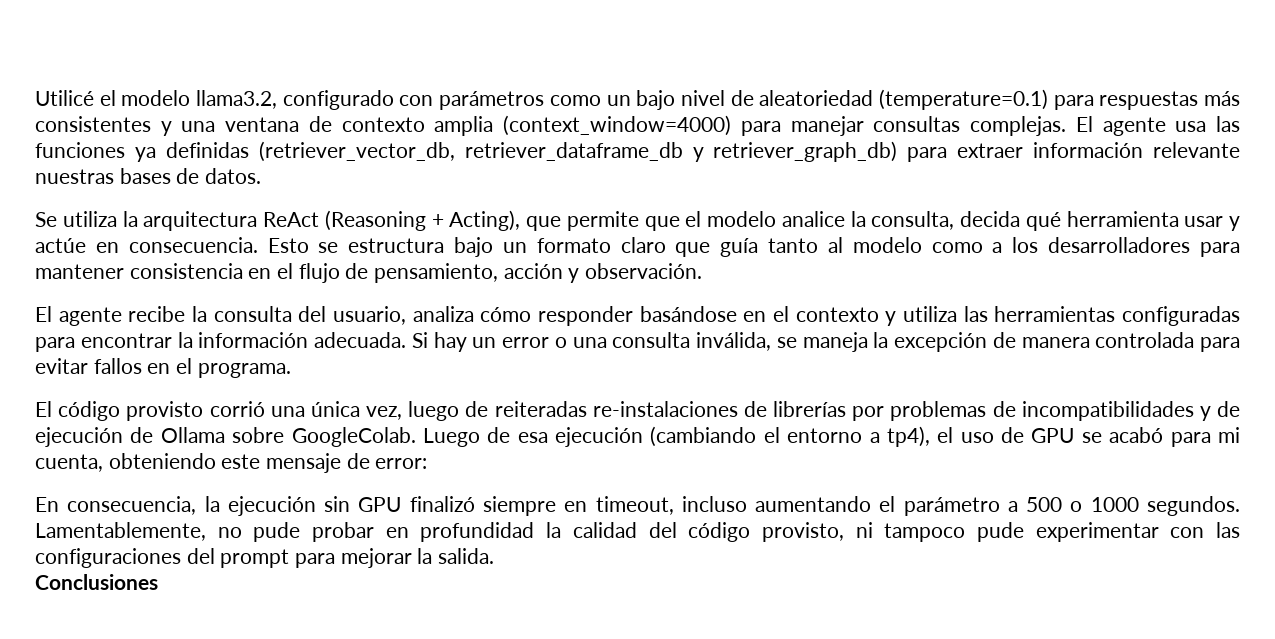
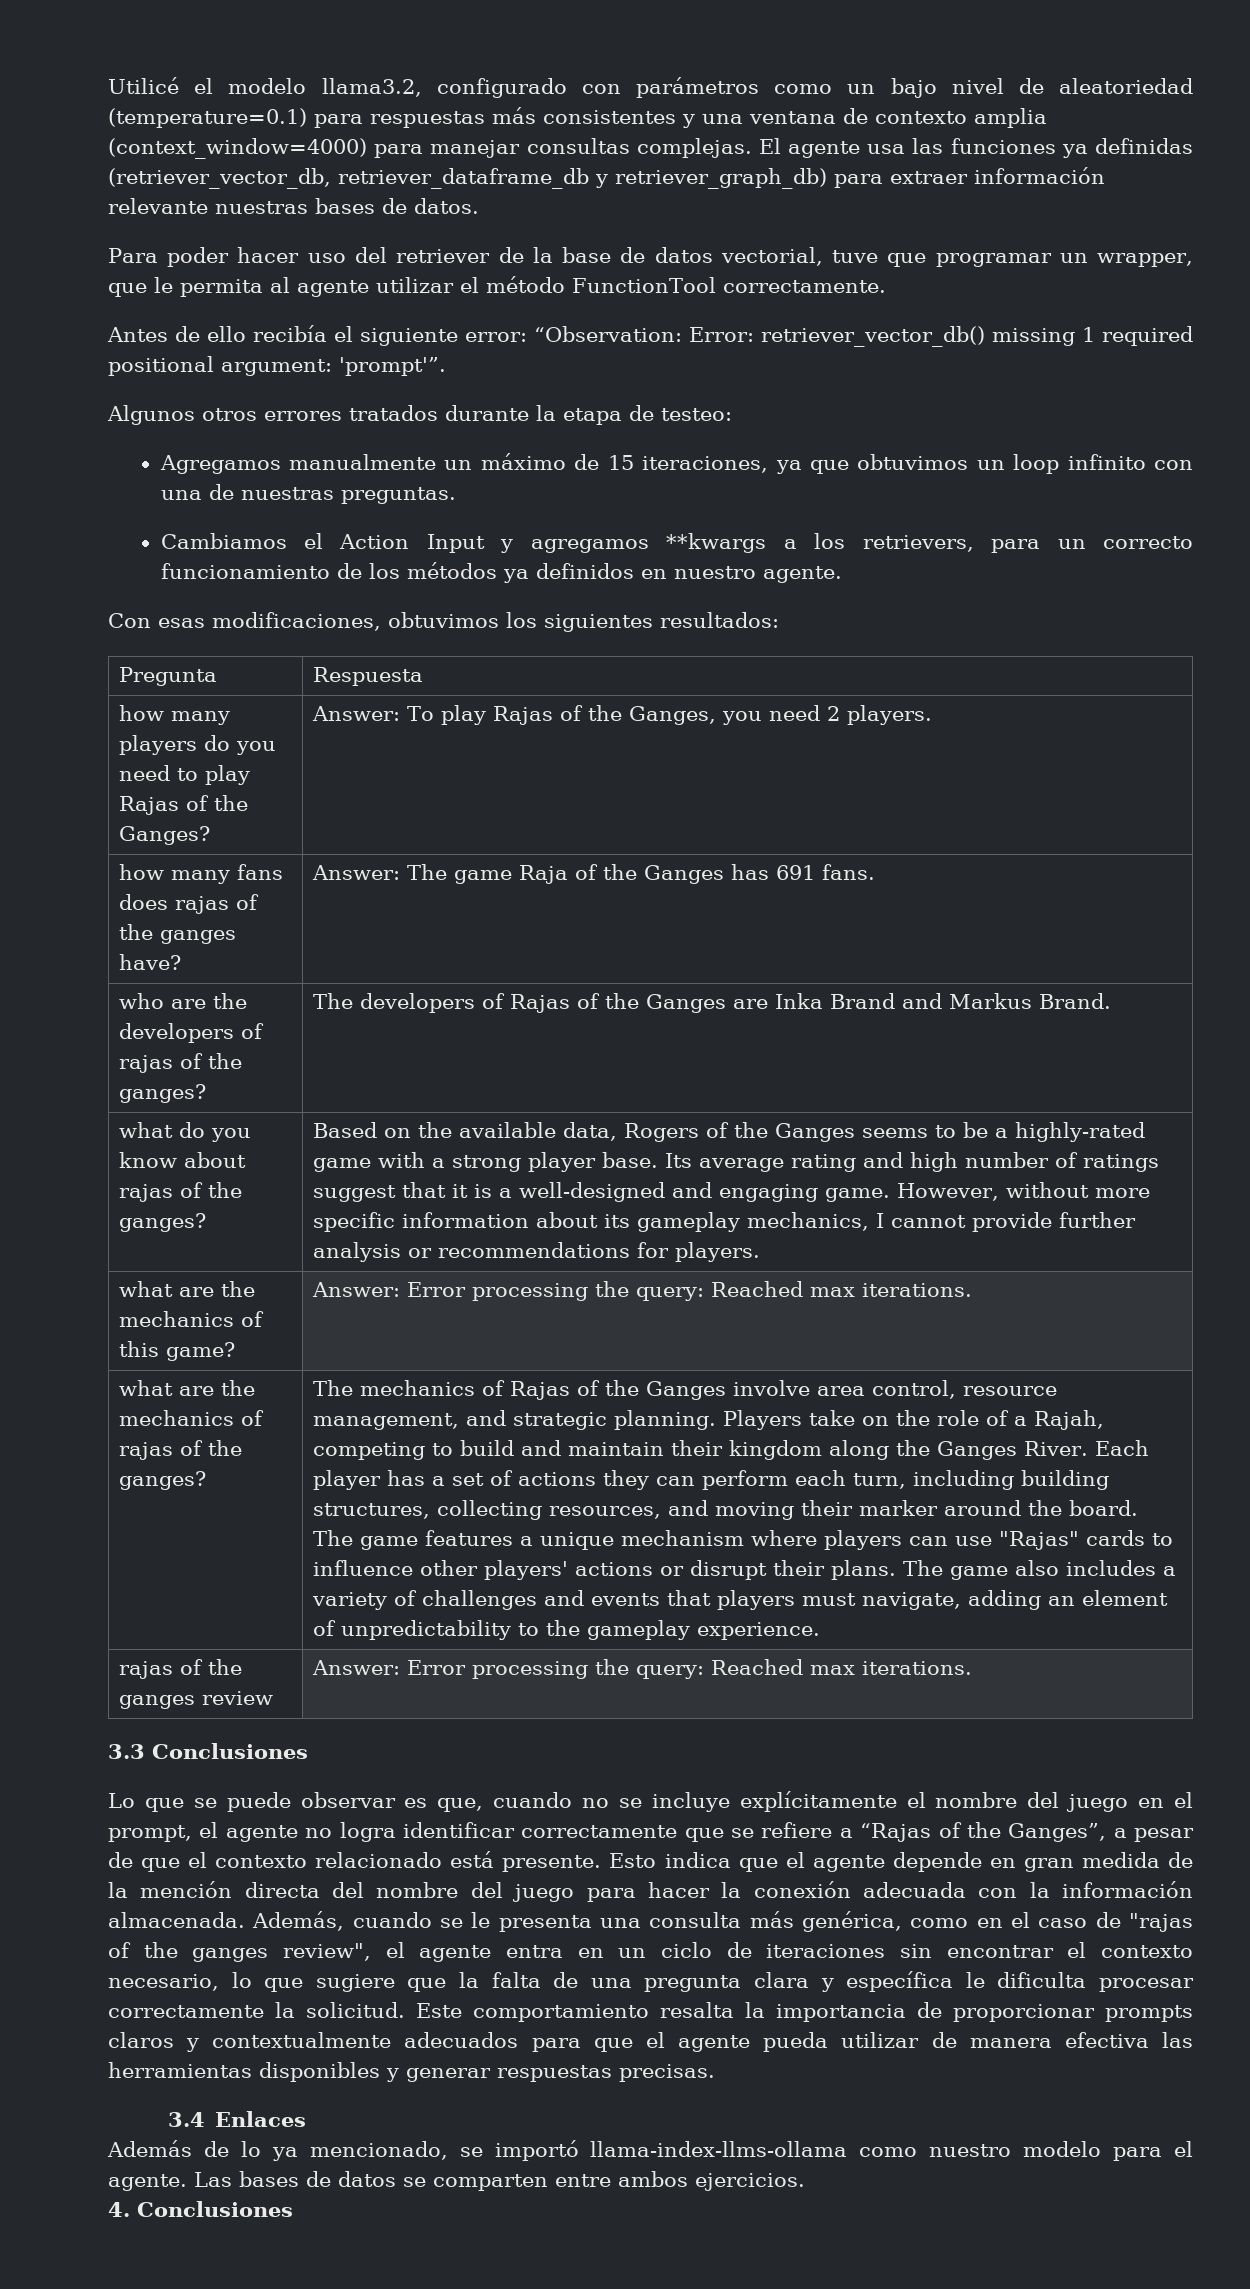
[35,210,1240,231] [35,237,1241,257] [35,263,703,283] [35,306,1240,326] [35,332,1240,352] [35,358,291,378] [35,401,1240,421] [35,426,1240,447] [35,453,428,473] [35,496,1241,516] [35,522,1240,542] [35,548,495,568] Se utiliza la arquitectura ReAct (Reasoning + Acting), que permite que el modelo analice la consulta, decida qué herramienta usar y actúe en consecuencia. Esto se estructura bajo un formato claro que guía tanto al modelo como a los desarrolladores para mantener consistencia en el flujo de pensamiento, acción y observación. // El agente recibe la consulta del usuario, analiza cómo responder basándose en el contexto y utiliza las herramientas configuradas para encontrar la información adecuada. Si hay un error o una consulta inválida, se maneja la excepción de manera controlada para evitar fallos en el programa. // El código provisto corrió una única vez, luego de reiteradas re-instalaciones de librerías por problemas de incompatibilidades y de ejecución de Ollama sobre GoogleColab. Luego de esa ejecución (cambiando el entorno a tp4), el uso de GPU se acabó para mi cuenta, obteniendo este mensaje de error: // En consecuencia, la ejecución sin GPU finalizó siempre en timeout, incluso aumentando el parámetro a 500 o 1000 segundos. Lamentablemente, no pude probar en profundidad la calidad del código provisto, ni tampoco pude experimentar con las configuraciones del prompt para mejorar la salida. // -> [108,247,1194,267] [108,276,886,297] [107,325,1193,347] [108,356,446,376] [107,405,732,425] [159,453,1193,474] [160,484,456,504] [160,533,1193,553] [160,562,842,583] [108,612,779,632] [118,667,217,686] [312,667,423,686] [118,705,230,725] [118,735,276,755] [118,765,250,785] [118,795,248,815] [118,826,210,845] [311,705,932,725] [118,864,283,884] [118,894,259,914] [118,924,236,944] [118,954,181,970] [311,864,875,884] [118,993,247,1009] [118,1023,264,1043] [118,1053,242,1073] [118,1084,206,1103] [312,993,1111,1013] [118,1122,251,1142] [118,1152,246,1168] [118,1182,242,1202] [118,1213,206,1232] [312,1122,1145,1142] [312,1152,1159,1172] [312,1182,1150,1202] [312,1212,1136,1232] [312,1242,760,1262] [118,1281,255,1297] [118,1311,264,1327] [118,1341,235,1361] [311,1281,972,1301] [118,1380,255,1396] [118,1410,264,1426] [118,1440,242,1460] [118,1471,206,1490] [312,1380,1057,1400] [312,1410,1104,1430] [312,1440,1149,1460] [312,1470,1109,1490] [312,1500,1138,1520] [312,1530,1173,1550] [312,1560,1176,1580] [311,1590,1168,1610] [312,1620,820,1640] [118,1659,242,1679] [118,1691,273,1709] [311,1659,972,1679] [108,1743,308,1759] [108,1791,1193,1812] [108,1822,1194,1842] [108,1851,1193,1872] [108,1881,1193,1902] [108,1911,1194,1932] [108,1942,1193,1962] [108,1971,1195,1992] [108,2002,1193,2022] [108,2032,1194,2052] [108,2062,715,2082] [168,2111,307,2127] [107,2140,1193,2161] [108,2171,805,2191] [108,2202,130,2217] Para poder hacer uso del retriever de la base de datos vectorial, tuve que programar un wrapper, que le permita al agente utilizar el método FunctionTool correctamente. // Antes de ello recibía el siguiente error: “Observation: Error: retriever_vector_db() missing 1 required positional argument: 'prompt'”. // Algunos otros errores tratados durante la etapa de testeo: // Agregamos manualmente un máximo de 15 iteraciones, ya que obtuvimos un loop infinito con una de nuestras preguntas. // Cambiamos el Action Input y agregamos **kwargs a los retrievers, para un correcto funcionamiento de los métodos ya definidos en nuestro agente. // Con esas modificaciones, obtuvimos los siguientes resultados: // Pregunta | Respuesta // how many players do you need to play Rajas of the Ganges? | Answer: To play Rajas of the Ganges, you need 2 players. // how many fans does rajas of the ganges have? | Answer: The game Raja of the Ganges has 691 fans. // who are the developers of rajas of the ganges? | The developers of Rajas of the Ganges are Inka Brand and Markus Brand. // what do you know about rajas of the ganges? | Based on the available data, Rogers of the Ganges seems to be a highly-rated game with a strong player base. Its average rating and high number of ratings suggest that it is a well-designed and engaging game. However, without more specific information about its gameplay mechanics, I cannot provide further analysis or recommendations for players. // what are the mechanics of this game? | Answer: Error processing the query: Reached max iterations. // what are the mechanics of rajas of the ganges? | The mechanics of Rajas of the Ganges involve area control, resource management, and strategic planning. Players take on the role of a Rajah, competing to build and maintain their kingdom along the Ganges River. Each player has a set of actions they can perform each turn, including building structures, collecting resources, and moving their marker around the board. The game features a unique mechanism where players can use "Rajas" cards to influence other players' actions or disrupt their plans. The game also includes a variety of challenges and events that players must navigate, adding an element of unpredictability to the gameplay experience. // rajas of the ganges review | Answer: Error processing the query: Reached max iterations. // 3.3 Conclusiones // Lo que se puede observar es que, cuando no se incluye explícitamente el nombre del juego en el prompt, el agente no logra identificar correctamente que se refiere a “Rajas of the Ganges”, a pesar de que el contexto relacionado está presente. Esto indica que el agente depende en gran medida de la mención directa del nombre del juego para hacer la conexión adecuada con la información almacenada. Además, cuando se le presenta una consulta más genérica, como en el caso de "rajas of the ganges review", el agente entra en un ciclo de iteraciones sin encontrar el contexto necesario, lo que sugiere que la falta de una pregunta clara y específica le dificulta procesar correctamente la solicitud. Este comportamiento resalta la importancia de proporcionar prompts claros y contextualmente adecuados para que el agente pueda utilizar de manera efectiva las herramientas disponibles y generar respuestas precisas. // 3.4 Enlaces // Además de lo ya mencionado, se importó llama-index-llms-ollama como nuestro modelo para el agente. Las bases de datos se comparten entre ambos ejercicios. // 4.

